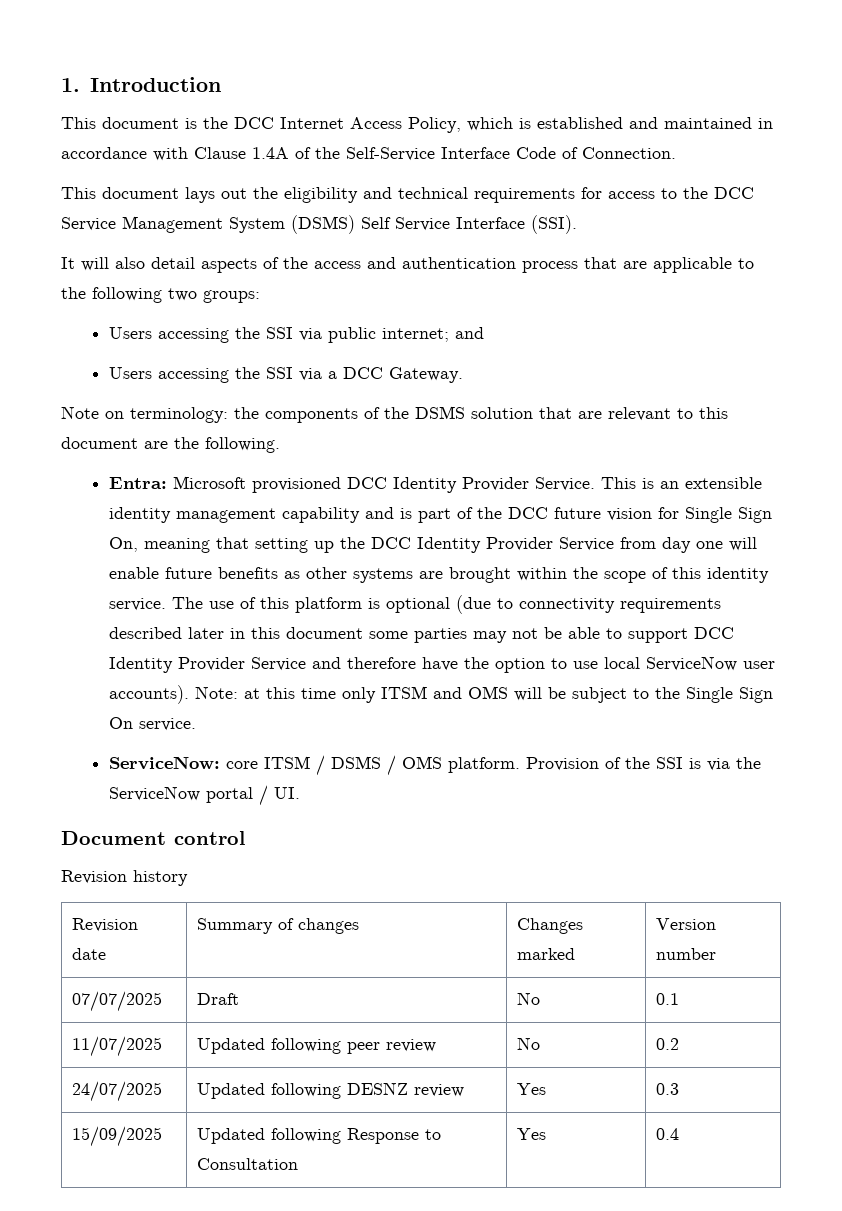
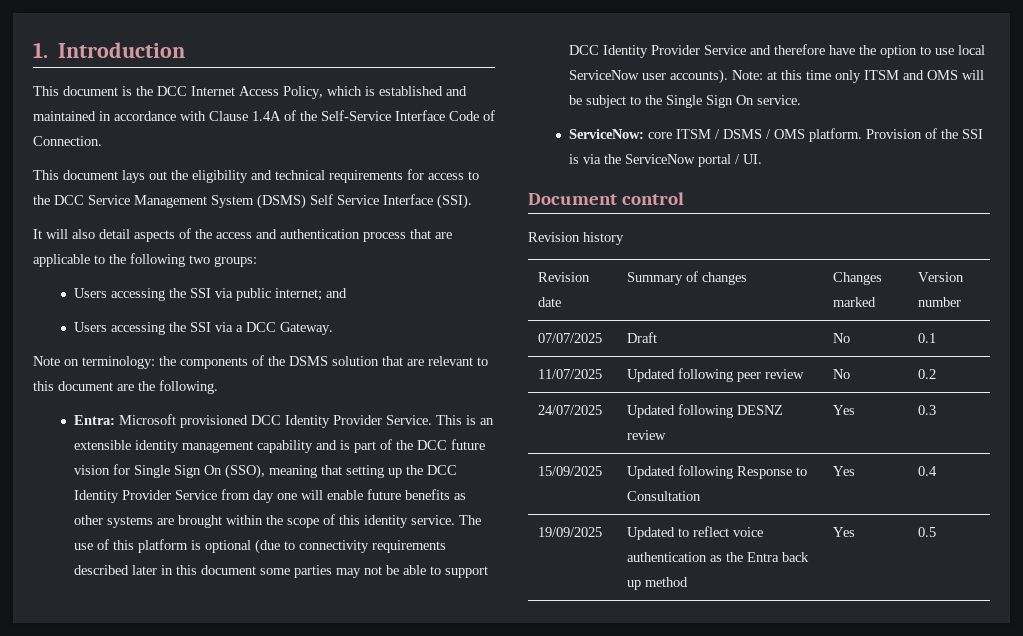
[109,537,139,552] On, -> [203,464,265,479] On (SSO),
(679, 1134) none -> [538,527,603,537] [627,526,764,540] [627,552,810,562] [627,577,689,590] [833,527,856,537] [918,527,937,537] // 19/09/2025 | Updated to reflect voice authentication as the Entra back up method | Yes | 0.5

